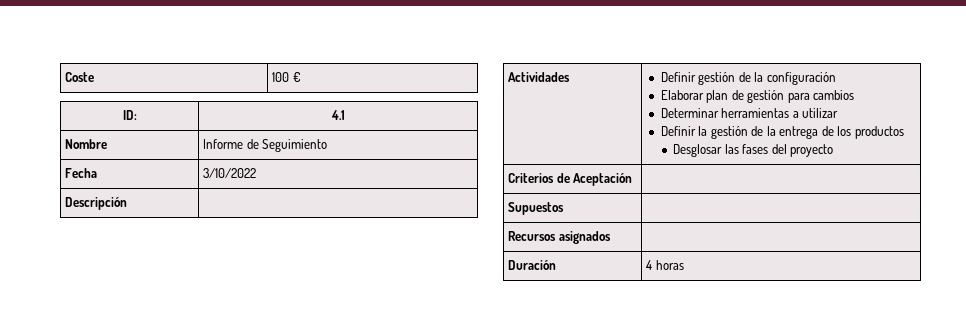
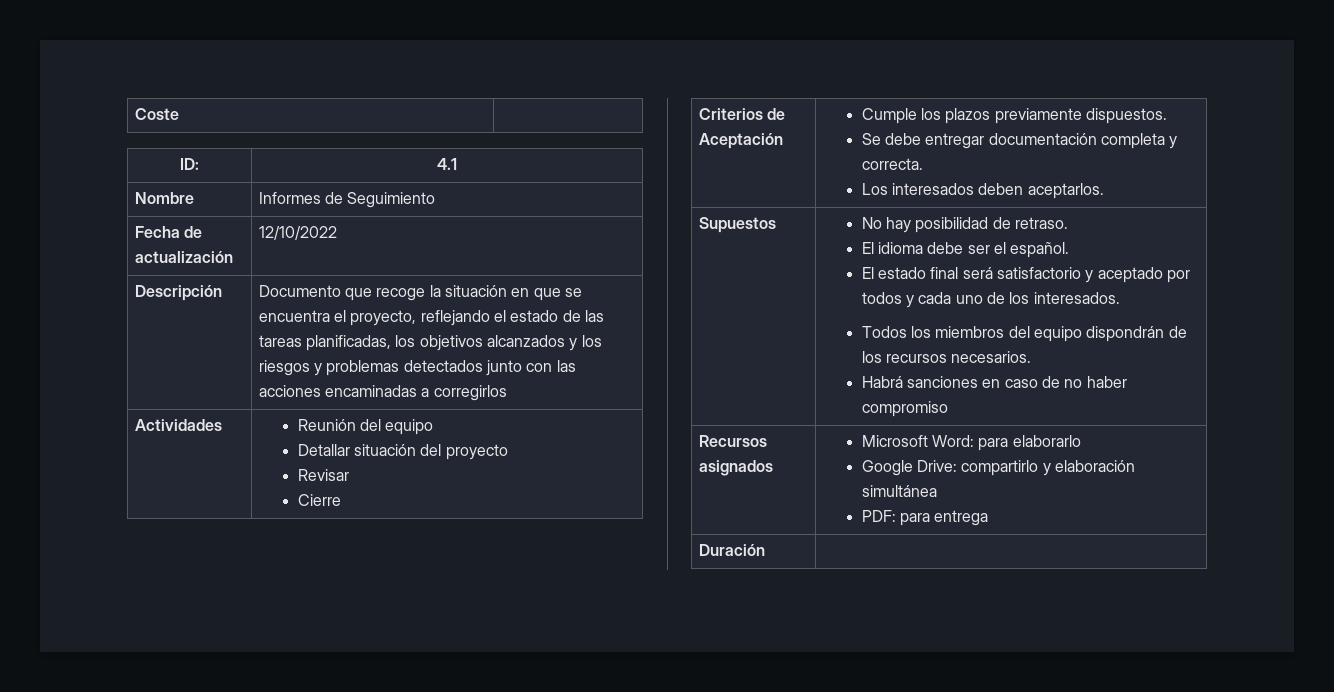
[272,72,301,82] 100 € -> (179, 114) none
[203,139,244,149] Informe -> [258,192,321,204] Informes
[203,168,257,178] [65,197,128,210] [508,72,571,82] [660,72,836,85] [660,90,855,103] [660,108,839,118] [660,126,904,139] [673,144,769,157] | 3/10/2022 // Descripción | // Actividades | Definir gestión de la configuración // Elaborar plan de gestión para cambios // Determinar herramientas a utilizar // Definir la gestión de la entrega de los productos // Desglosar las fases -> [183,226,202,238] [134,251,233,263] [258,226,337,240] [134,285,222,301] [258,285,582,301] [258,310,604,326] [258,335,602,351] [258,360,576,376] [258,385,507,401] [134,419,222,431] [297,419,434,435] [297,444,417,456] de actualización | 12/10/2022 // Descripción | Documento que recoge la situación en que se encuentra el proyecto, reflejando el estado de las tareas planificadas, los objetivos alcanzados y los riesgos y problemas detectados junto con las acciones encaminadas a corregirlos // Actividades | Reunión del equipo // Detallar situación
(834, 150) none -> [297,469,349,481] [297,494,341,506] // Revisar // Cierre
[508,202,565,215] [508,231,611,244] // Supuestos | // Recursos asignados | -> [861,108,1167,124] [861,133,1178,149] [861,158,923,170] [861,183,1104,199] [698,217,776,233] [861,217,1068,233] [861,242,1070,258] [861,267,1190,283] [861,292,1120,308] [861,326,1187,342] [861,351,1032,363] [861,376,1127,388] [861,401,948,417] [698,435,767,447] [698,460,773,476] [861,435,1081,451] [861,460,1135,476] [861,485,937,497] [861,510,989,526] Cumple los plazos previamente dispuestos. // Se debe entregar documentación completa y correcta. // Los interesados deben aceptarlos. // Supuestos | No hay posibilidad de retraso. // El idioma debe ser el español. // El estado final será satisfactorio y aceptado por todos y cada uno de los interesados. // Todos los miembros del equipo dispondrán de los recursos necesarios. // Habrá sanciones en caso de no haber compromiso // Recursos asignados | Microsoft Word: para elaborarlo // Google Drive: compartirlo y elaboración simultánea // PDF: para entrega
[646,260,684,270] 4 horas -> (765, 550) none

